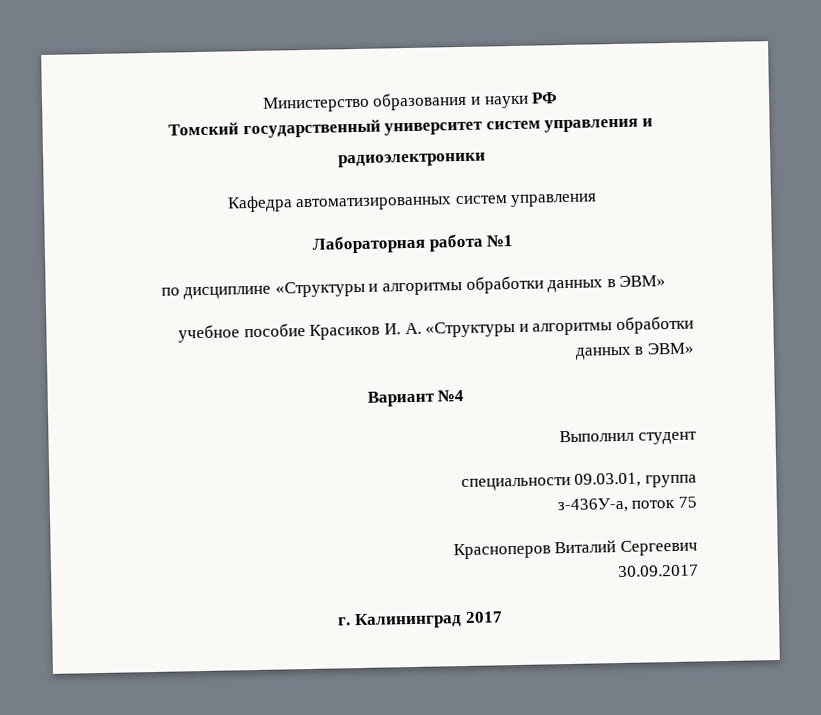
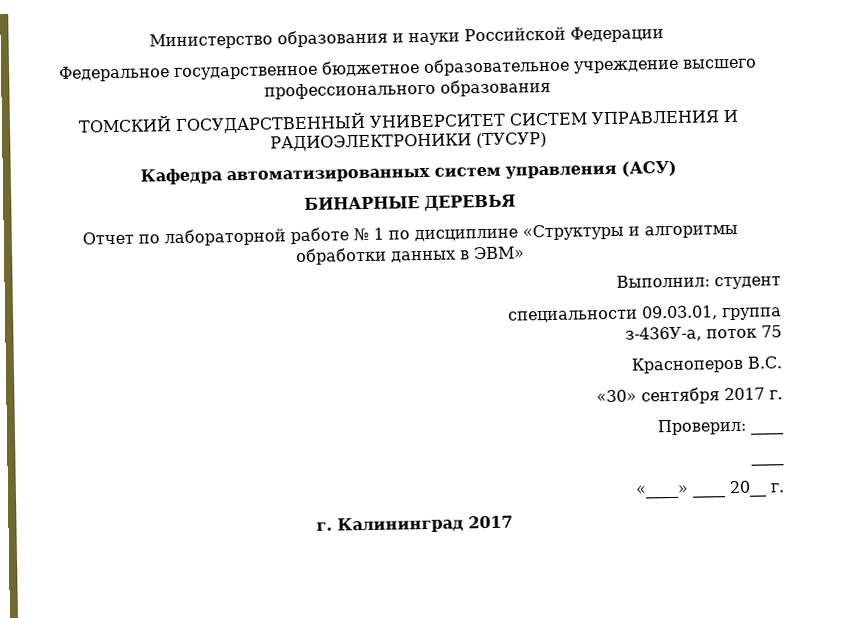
[531,92,559,104] [168,118,653,139] [337,152,486,168] [226,193,598,213] [311,233,514,254] РФ // Томский государственный университет систем управления и // радиоэлектроники // Кафедра автоматизированных систем управления // Лабораторная работа №1 // -> [464,26,664,43] [58,57,757,82] [264,78,551,100] [77,109,739,135] [270,132,547,152] [140,160,677,186] [303,194,516,212] [81,227,384,247] Российской Федерации // Федеральное государственное бюджетное образовательное учреждение высшего профессионального образования // ТОМСКИЙ ГОСУДАРСТВЕННЫЙ УНИВЕРСИТЕТ СИСТЕМ УПРАВЛЕНИЯ И РАДИОЭЛЕКТРОНИКИ (ТУСУР) // Кафедра автоматизированных систем управления (АСУ) // БИНАРНЫЕ ДЕРЕВЬЯ // Отчет по лабораторной работе № 1
[178,315,694,343] [574,342,694,360] [366,389,465,407] [559,429,636,443] учебное пособие Красиков И. А. «Структуры и алгоритмы обработки данных в ЭВМ» // Вариант №4 // Выполнил -> [616,274,710,288] Выполнил:
[554,539,698,556] [618,564,699,578] Виталий Сергеевич // 30.09.2017 -> [747,356,783,369] [596,387,783,405] [657,418,784,436] [751,461,784,466] [635,480,785,499] В.С. // «30» сентября 2017 г. // Проверил: ____ // ____ // «____» ____ 20__ г.

